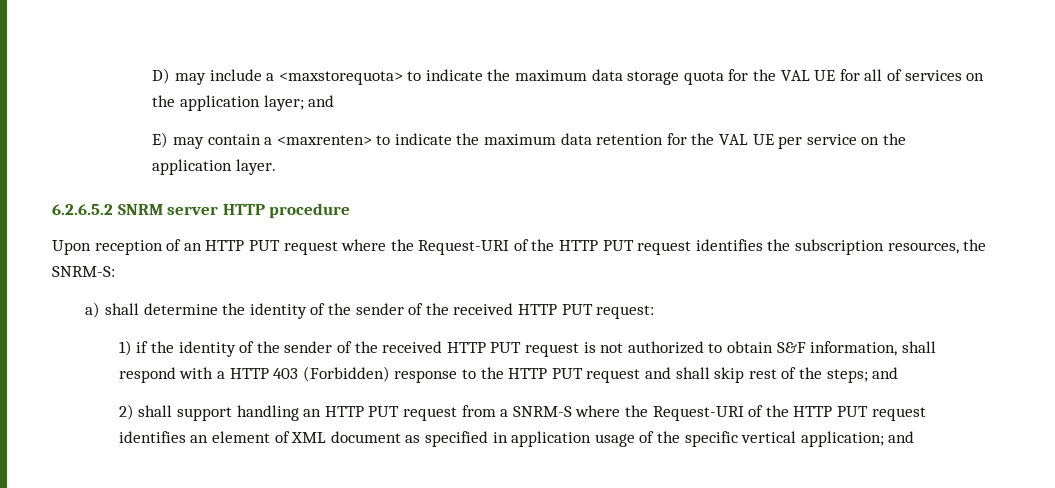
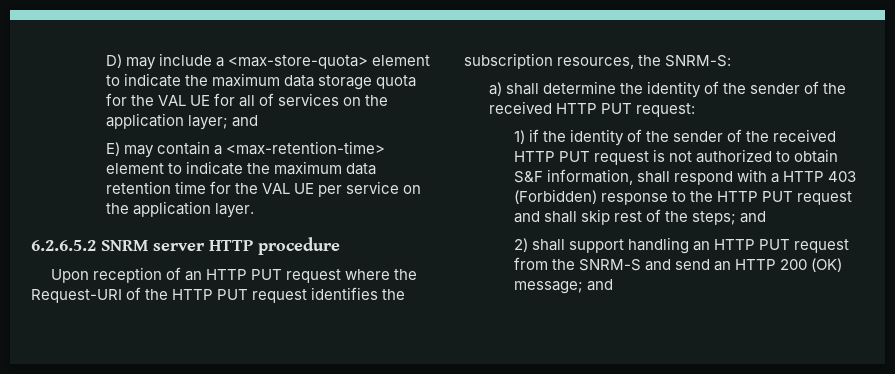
[278,71,403,85] <maxstorequota> -> [228,55,431,69] <max-store-quota> element
[276,135,372,145] <maxrenten> -> [226,141,386,155] [105,163,164,174] <max-retention-time> element
(664, 139) none -> [174,181,206,194] time
[500,405,926,421] [118,431,884,447] a SNRM-S where the Request-URI of the HTTP PUT request identifies an element of XML document as specified in application usage of the specific vertical application; -> [551,258,843,272] [513,281,583,294] the SNRM-S and send an HTTP 200 (OK) message;

